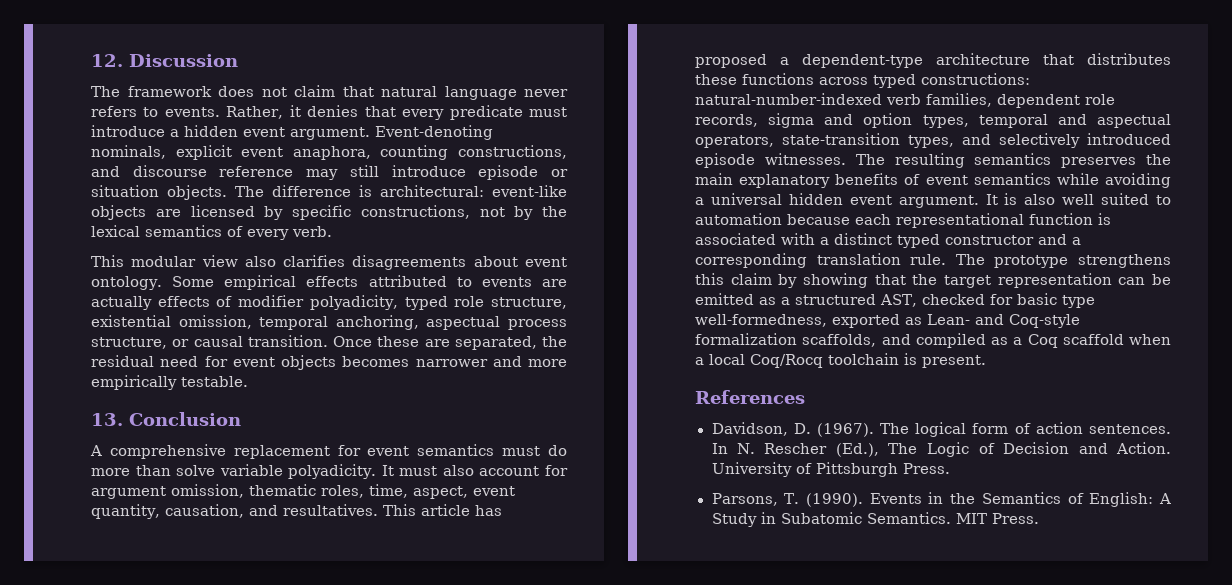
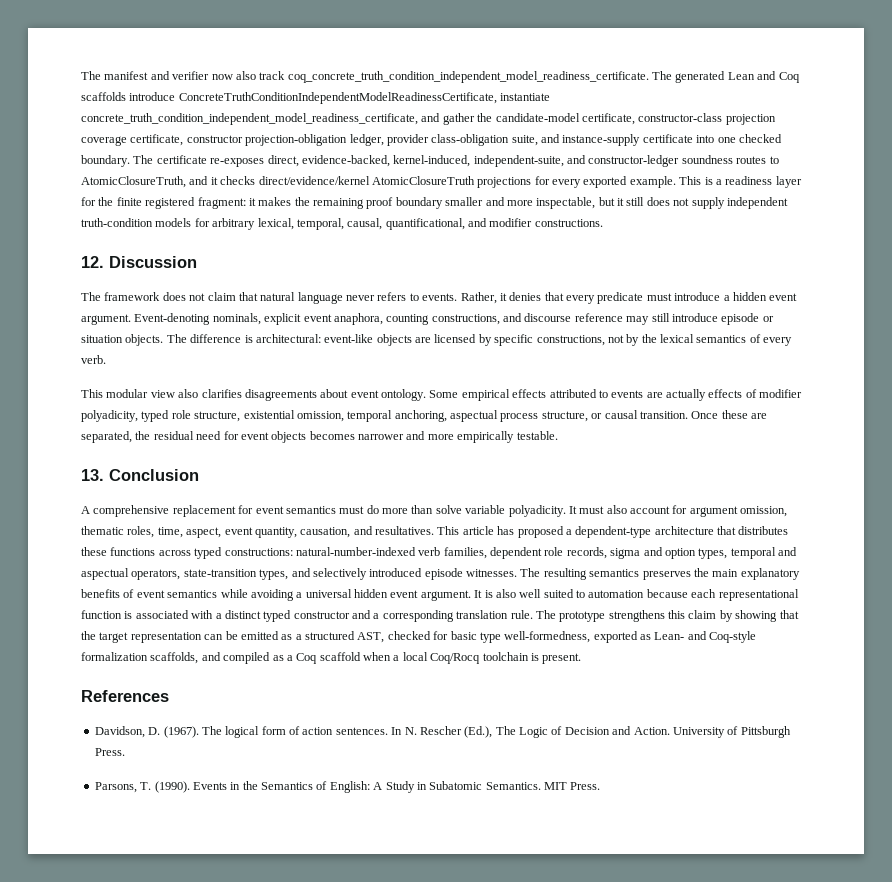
(91, 60) none -> [81,71,800,83] [81,92,551,104] [81,113,776,125] [81,134,782,146] [81,155,779,167] [81,176,802,188] [81,197,788,209] [81,218,603,230] The manifest and verifier now also track coq_concrete_truth_condition_independent_model_readiness_certificate. The generated Lean and Coq scaffolds introduce ConcreteTruthConditionIndependentModelReadinessCertificate, instantiate concrete_truth_condition_independent_model_readiness_certificate, and gather the candidate-model certificate, constructor-class projection coverage certificate, constructor projection-obligation ledger, provider class-obligation suite, and instance-supply certificate into one checked boundary. The certificate re-exposes direct, evidence-backed, kernel-induced, independent-suite, and constructor-ledger soundness routes to AtomicClosureTruth, and it checks direct/evidence/kernel AtomicClosureTruth projections for every exported example. This is a readiness layer for the finite registered fragment: it makes the remaining proof boundary smaller and more inspectable, but it still does not supply independent truth-condition models for arbitrary lexical, temporal, causal, quantificational, and modifier constructions. //

